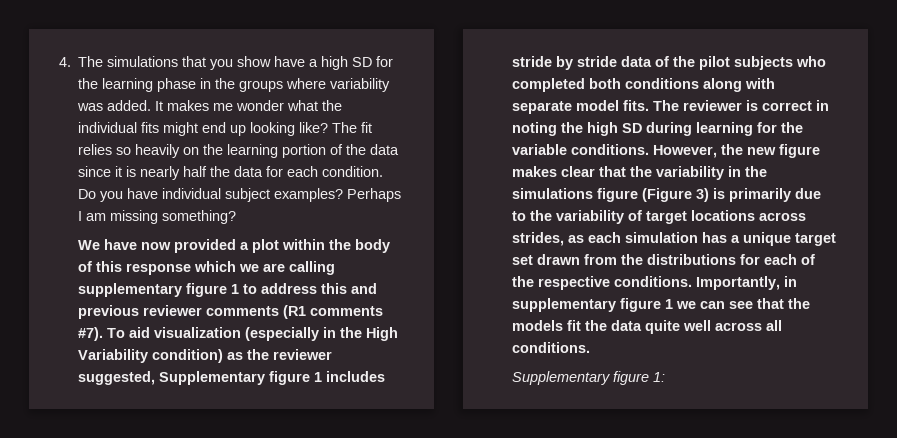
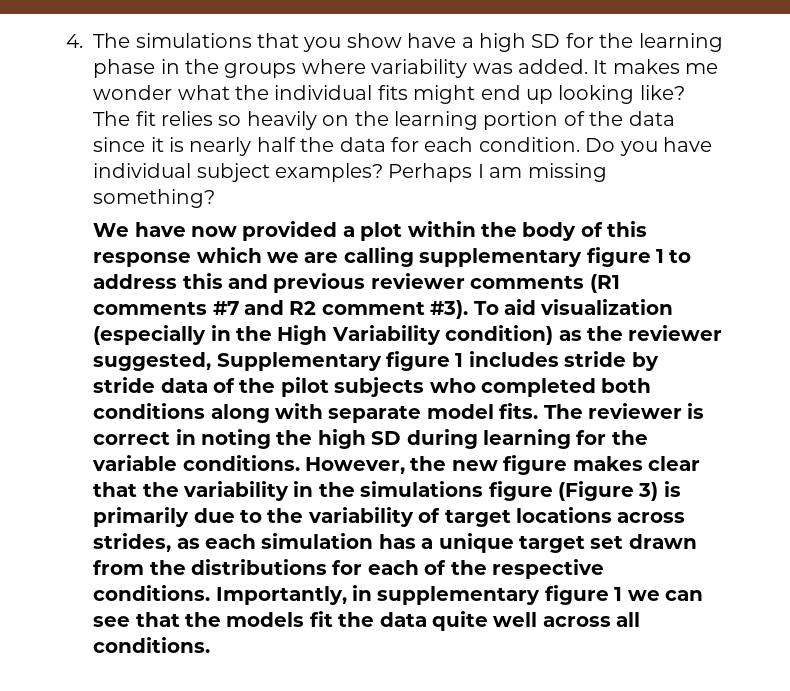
[78,327,104,341] #7). -> [212,300,469,319] #7 and R2 comment #3).
[512,371,666,385] // Supplementary figure 1: -> (211, 645) none

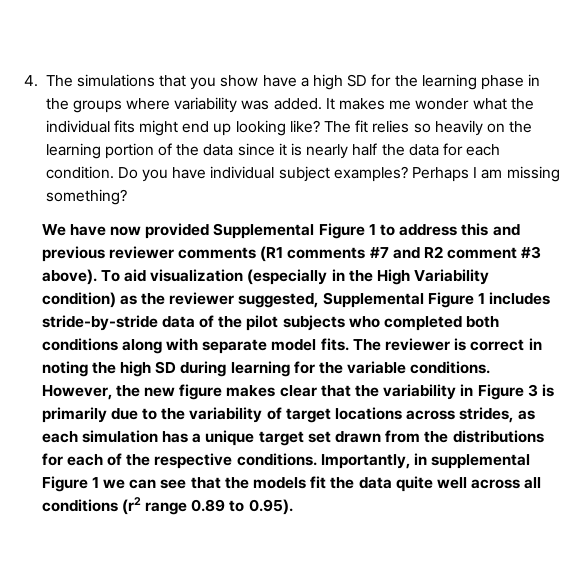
[342,221,648,241] [93,247,651,267] a plot within the body of this response which we are calling supplementary figure -> [213,223,365,239] Supplemental Figure
[430,300,469,319] #3). -> [521,246,542,259] [41,269,97,285] #3 above).
[216,351,659,371] [93,377,156,393] Supplementary figure 1 includes stride by stride -> [322,292,551,308] [41,315,158,331] Supplemental Figure 1 includes stride-by-stride
[318,481,659,501] the simulations figure (Figure 3) -> [477,384,538,400] Figure 3
[377,585,609,605] supplementary figure -> [431,454,531,469] [41,476,88,492] supplemental Figure
[93,637,211,653] conditions. -> [41,497,293,515] conditions (r2 range 0.89 to 0.95).

